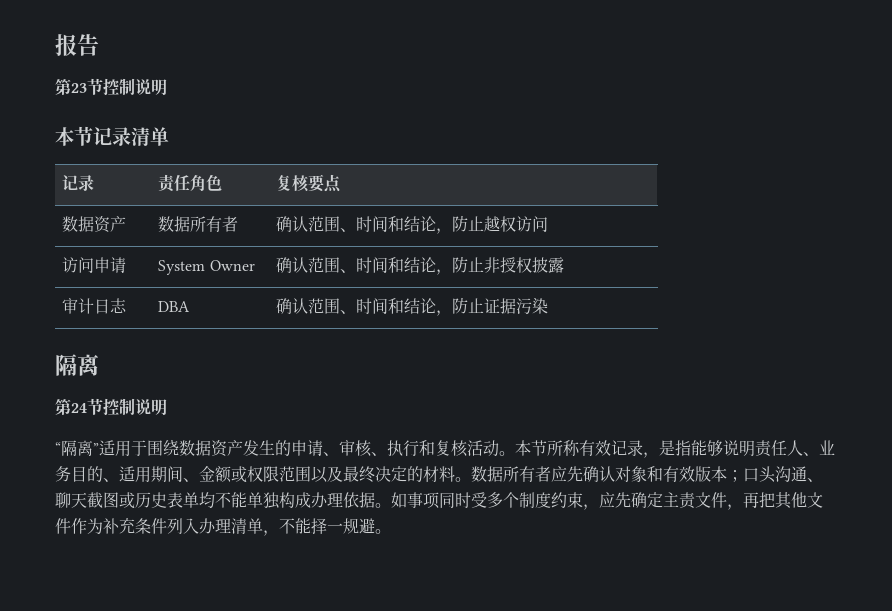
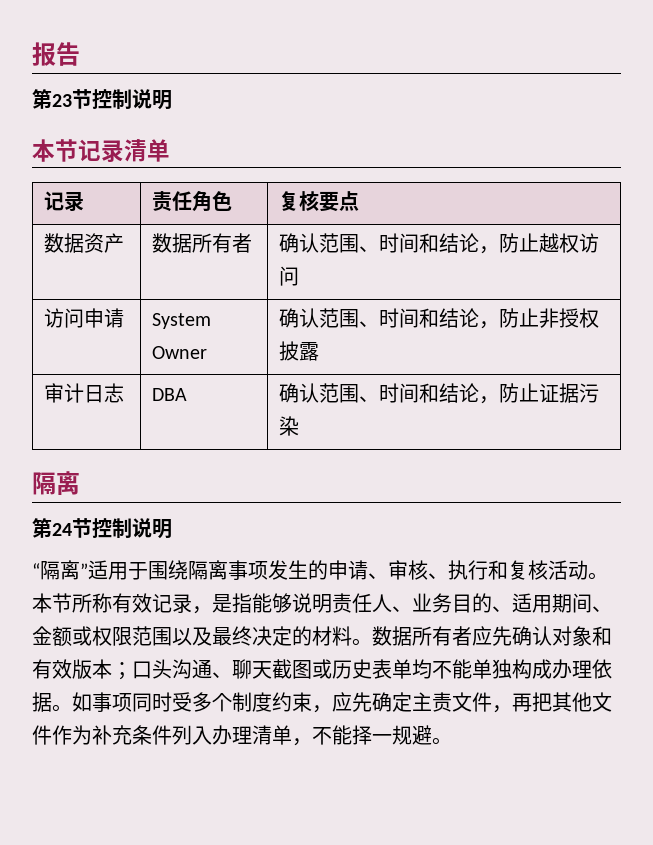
[179,440,243,457] 数据资产 -> [188,560,268,580] 隔离事项

